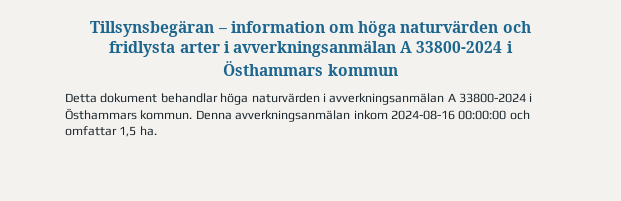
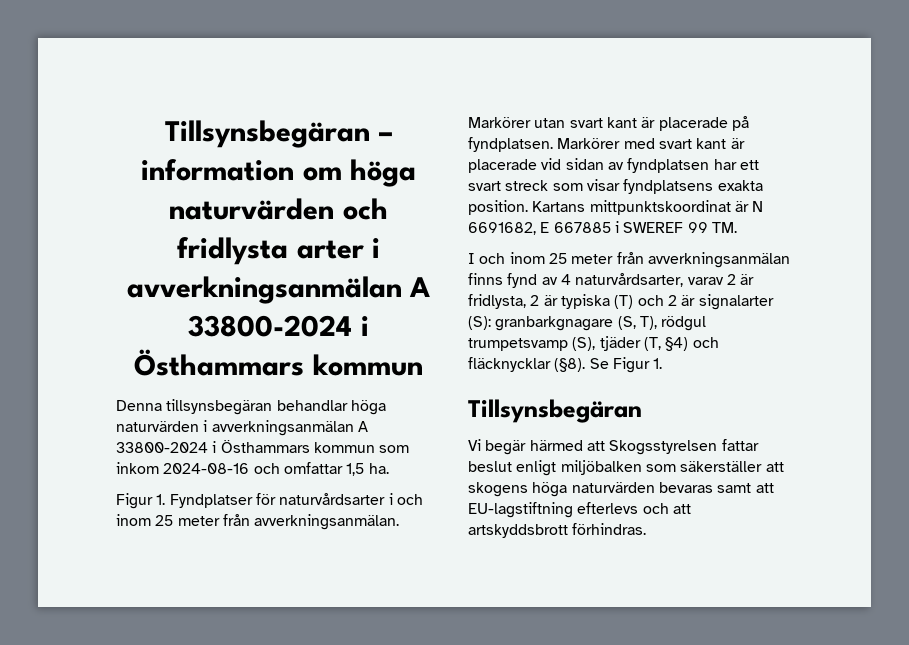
[65,93,158,103] Detta dokument -> [116,399,273,415] Denna tillsynsbegäran
[140,110,351,122] kommun. Denna avverkningsanmälan -> [313,442,410,453] kommun som
[458,110,507,120] 00:00:00 -> (250, 468) none
(157, 131) none -> [116,493,423,509] [116,514,400,530] [468,116,749,131] [468,137,745,152] [468,158,759,173] [468,179,763,194] [468,200,764,215] [468,221,737,235] [468,252,790,268] [468,273,755,288] [468,294,774,310] [468,316,707,331] [468,336,719,351] [468,357,663,373] [468,399,642,423] [468,439,759,455] [468,460,784,476] [468,482,774,497] [468,502,691,518] [468,523,647,538] // Figur 1. Fyndplatser för naturvårdsarter i och inom 25 meter från avverkningsanmälan. Markörer utan svart kant är placerade på fyndplatsen. Markörer med svart kant är placerade vid sidan av fyndplatsen har ett svart streck som visar fyndplatsens exakta position. Kartans mittpunktskoordinat är N 6691682, E 667885 i SWEREF 99 TM. // I och inom 25 meter från avverkningsanmälan finns fynd av 4 naturvårdsarter, varav 2 är fridlysta, 2 är typiska (T) och 2 är signalarter (S): granbarkgnagare (S, T), rödgul trumpetsvamp (S), tjäder (T, §4) och fläcknycklar (§8). Se Figur 1. // Tillsynsbegäran // Vi begär härmed att Skogsstyrelsen fattar beslut enligt miljöbalken som säkerställer att skogens höga naturvärden bevaras samt att EU-lagstiftning efterlevs och att artskyddsbrott förhindras.

